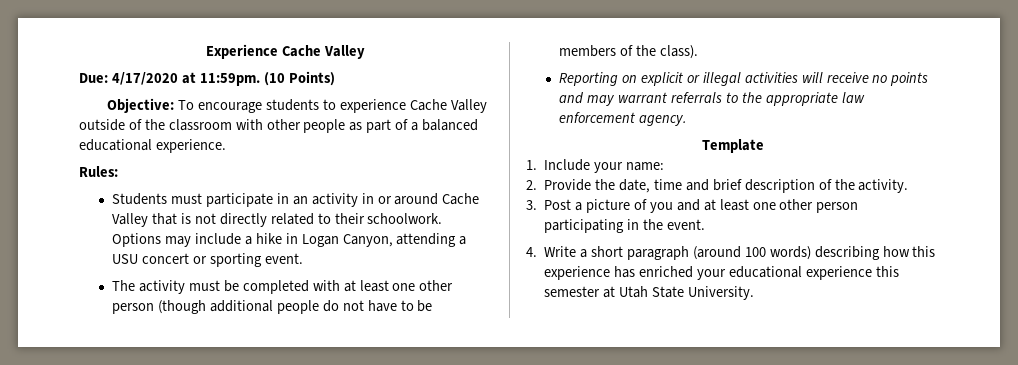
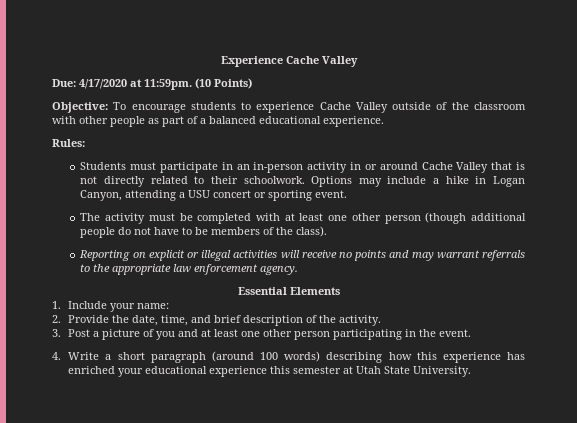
(308, 200) none -> [253,162,304,173] in-person
[701,139,764,153] Template -> [237,287,340,295] Essential Elements
[653,179,682,190] time -> [161,315,189,326] time,

